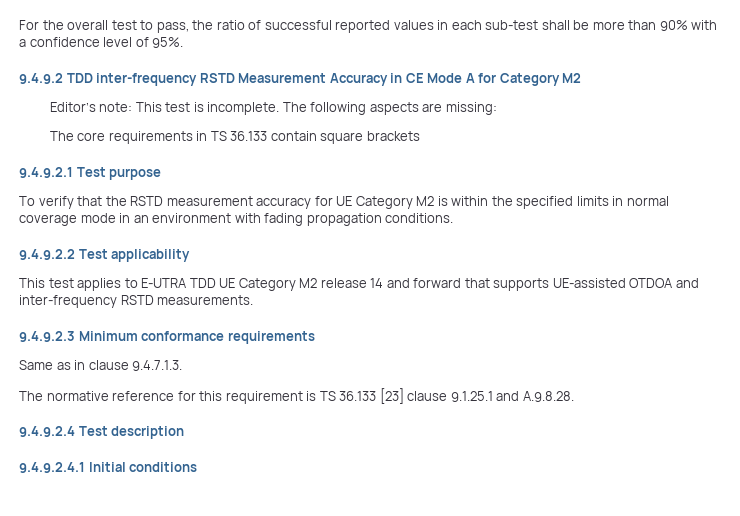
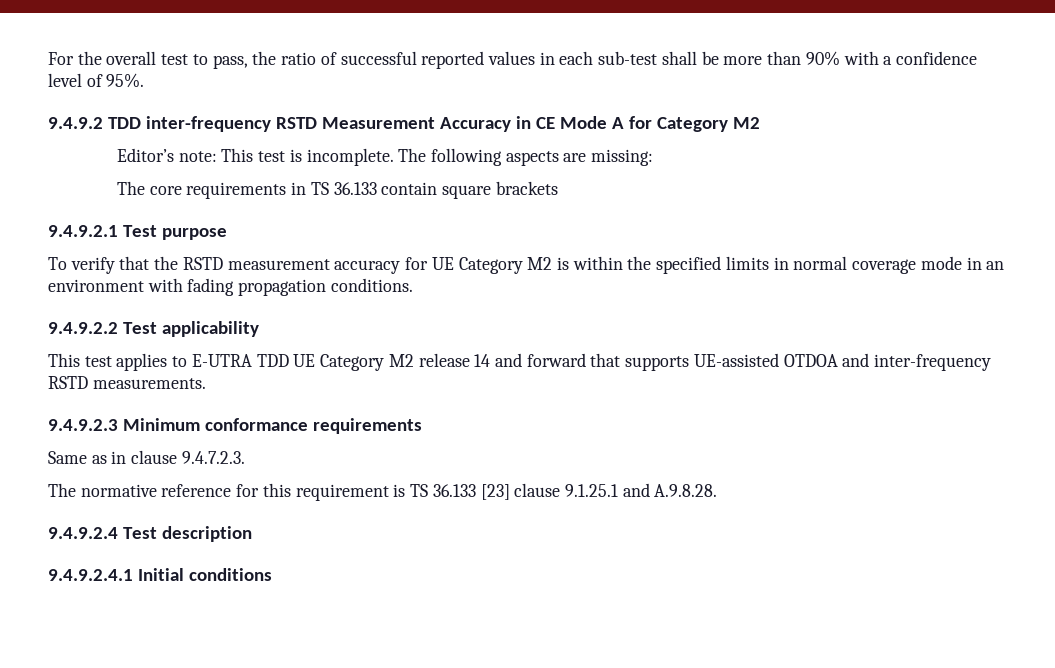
[132,360,183,371] 9.4.7.1.3. -> [181,451,245,464] 9.4.7.2.3.

